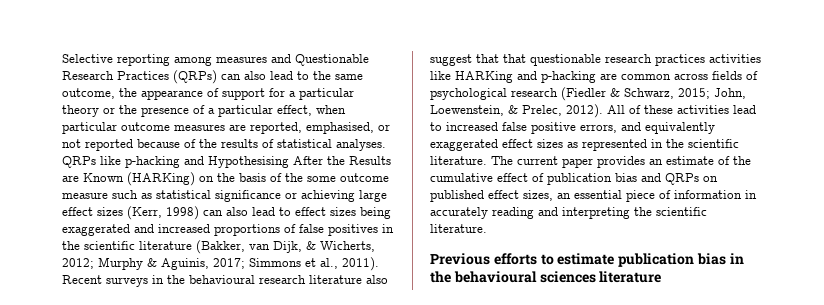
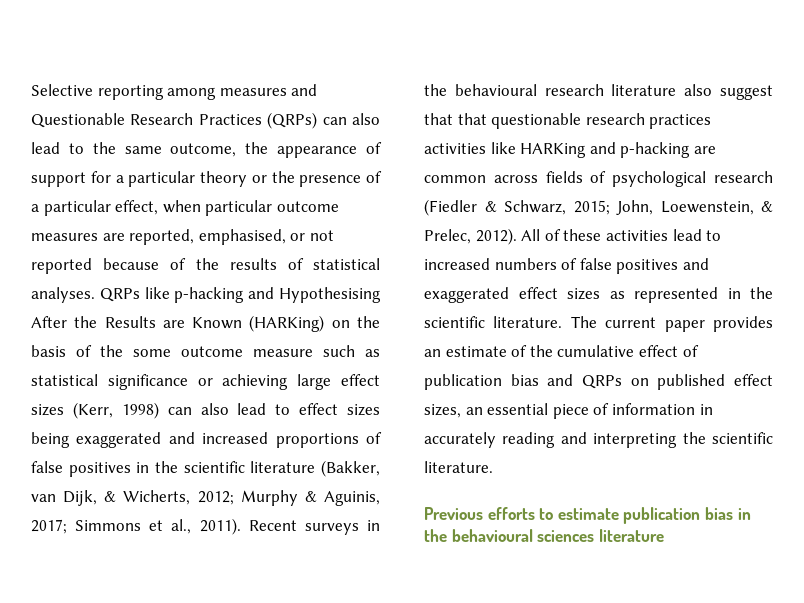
[502,122,715,134] false positive errors, and equivalently -> [494,258,709,274] numbers of false positives and

